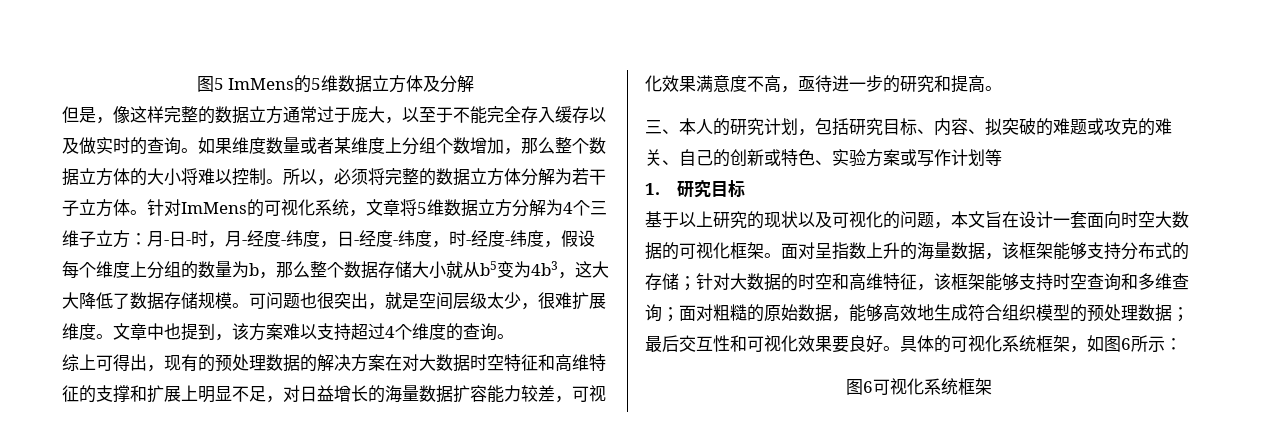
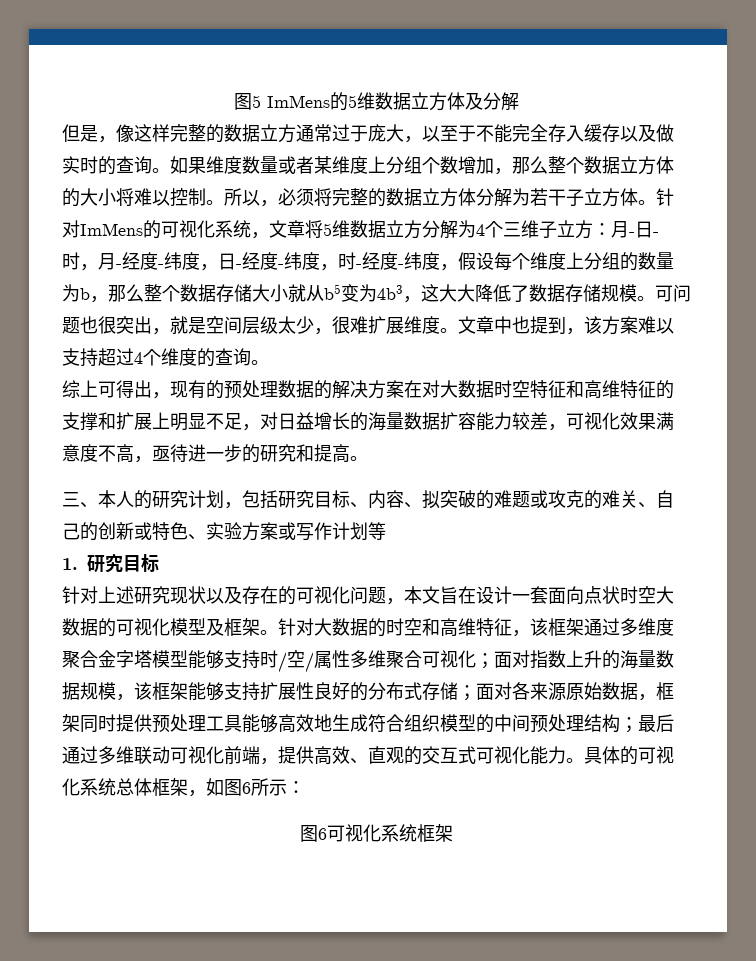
[645,211,900,229] 基于以上研究的现状以及可视化的 -> [62,586,350,605] 针对上述研究现状以及存在的可视化
(1121, 219) none -> [584,586,620,604] 点状
[730,242,1189,260] [645,273,696,291] 框架。面对呈指数上升的海量数据，该框架能够支持分布式的存储； -> [170,618,278,636] 模型及框架。
[985,273,1189,291] [645,304,849,322] 能够支持时空查询和多维查询；面对粗糙的原始数据， -> [584,618,674,636] [62,650,674,673] [62,682,674,701] [62,714,242,733] 通过多维度聚合金字塔模型能够支持时/空/属性多维聚合可视化；面对指数上升的海量数据规模，该框架能够支持扩展性良好的分布式存储；面对各来源原始数据，框架同时提供预处理工具
[1087,304,1189,322] [645,335,883,353] 预处理数据；最后交互性和可视化效果要良好 -> [494,714,674,733] [62,746,566,765] 中间预处理结构；最后通过多维联动可视化前端，提供高效、直观的交互式可视化能力
(1036, 343) none -> [116,778,152,796] 总体

